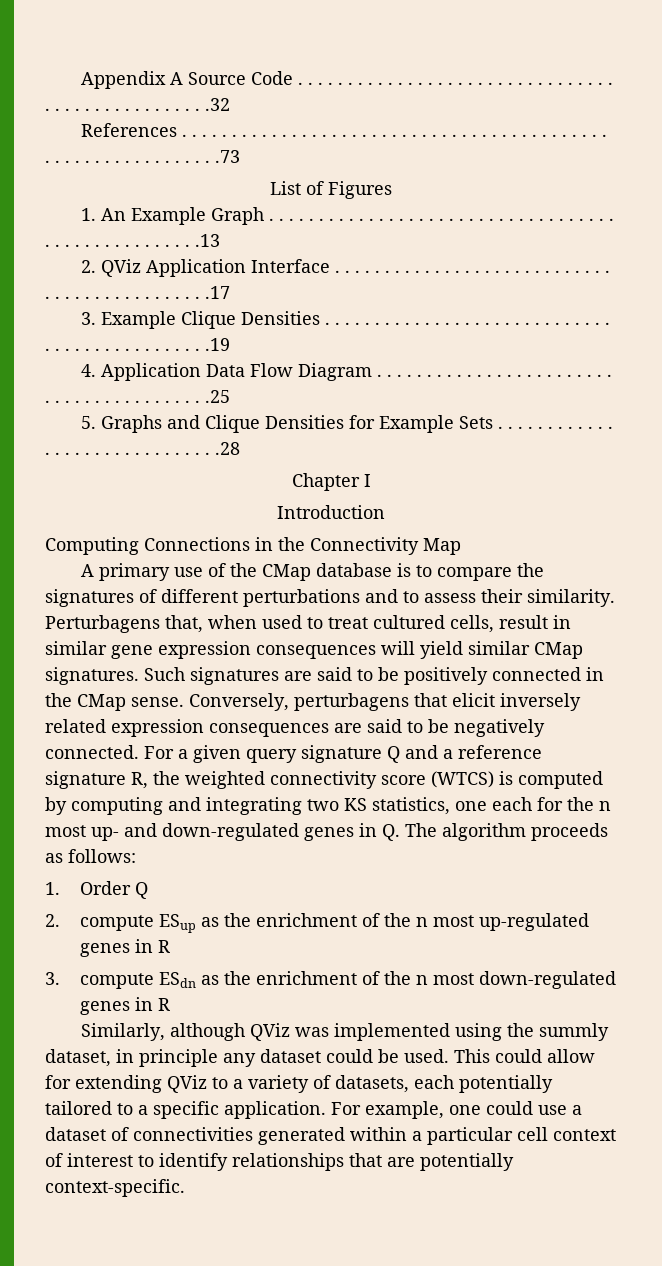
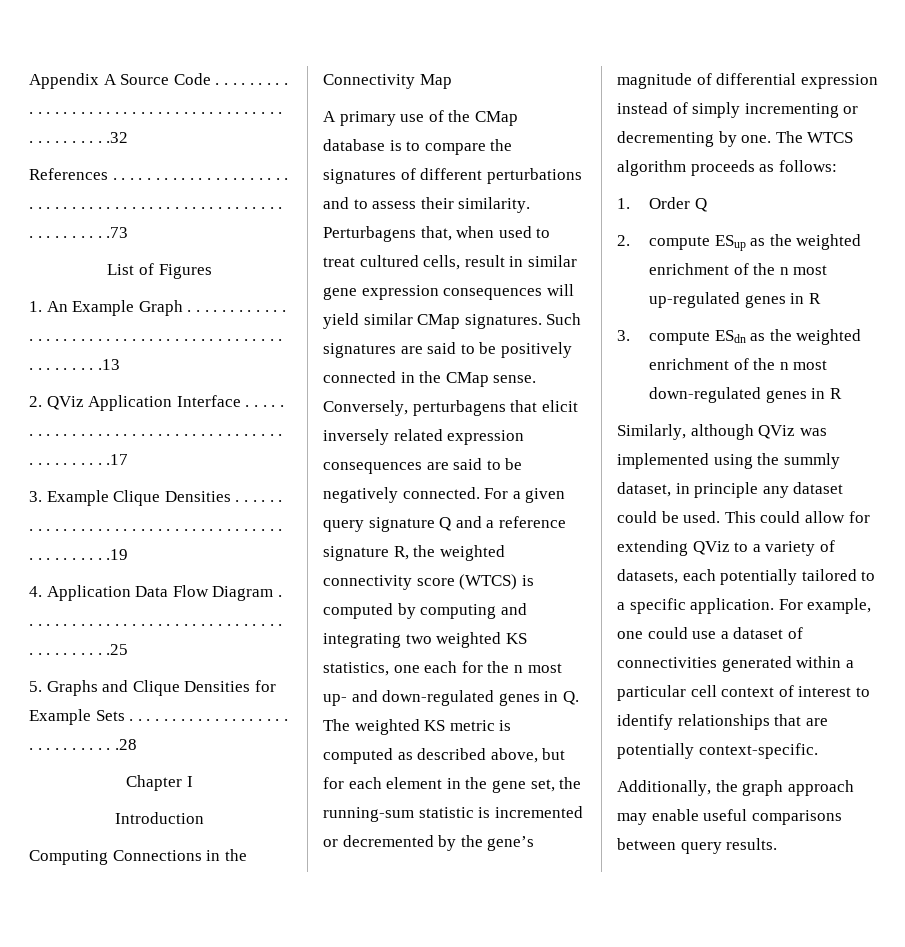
(339, 805) none -> [436,632,502,648] weighted
(437, 830) none -> [354,719,512,735] [323,748,566,764] [323,777,582,793] [323,806,583,822] [323,835,535,851] [617,73,878,89] [617,102,859,118] [617,131,854,147] weighted KS metric is computed as described above, but for each element in the gene set, the running-sum statistic is incremented or decremented by the gene’s magnitude of differential expression instead of simply incrementing or decrementing by one. The WTCS
(252, 920) none -> [796,234,862,250] weighted
(252, 978) none -> [796,329,862,345] weighted
(185, 1188) none -> [617,780,854,796] [617,809,842,825] [617,838,778,854] // Additionally, the graph approach may enable useful comparisons between query results.

